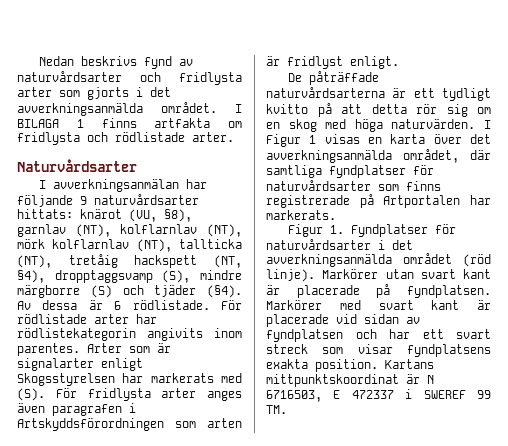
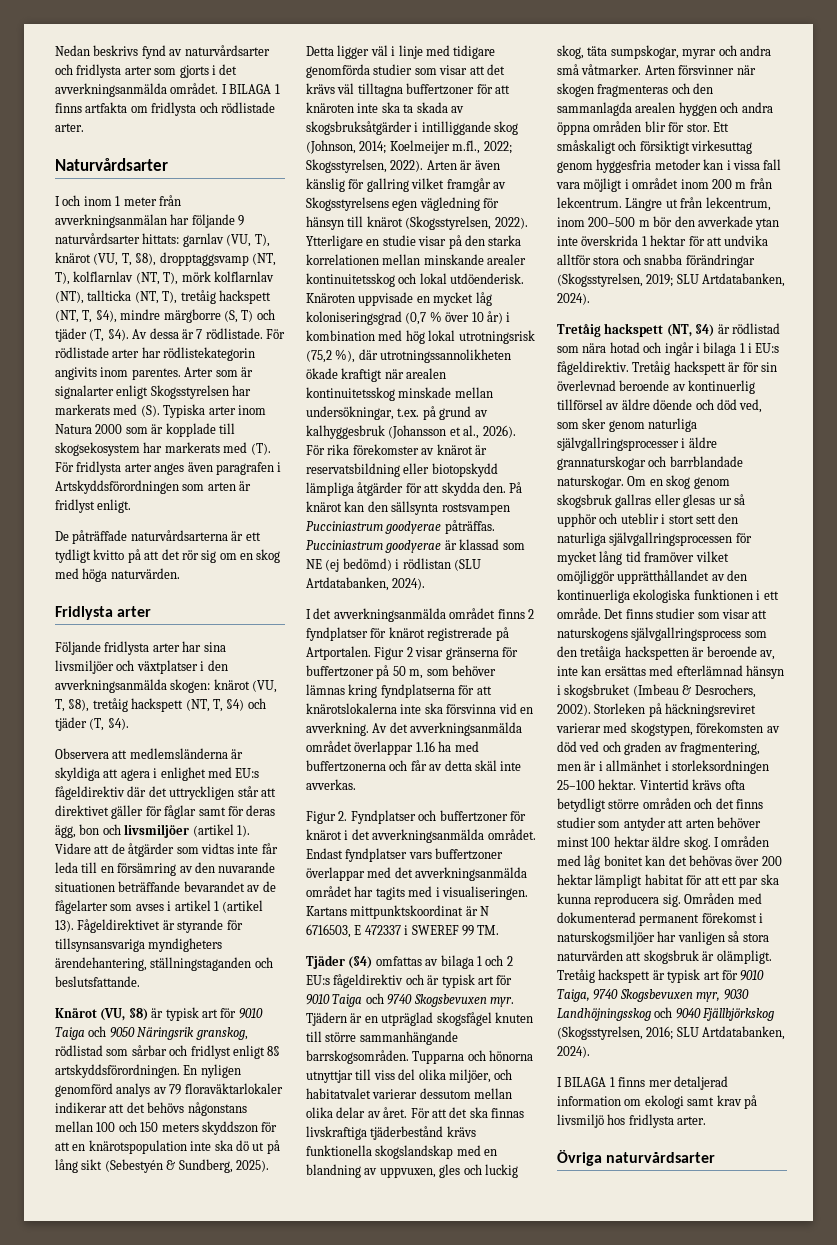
(46, 184) none -> [62,195,181,206] och inom 1 meter från
[80,209,192,222] [17,224,242,237] knärot (VU, §8), garnlav (NT), kolflarnlav (NT), -> [182,233,270,247] [55,252,276,266] [55,271,179,285] garnlav (VU, T), knärot (VU, T, §8), dropptaggsvamp (NT, T), kolflarnlav (NT, T),
[17,254,242,268] [17,270,242,283] [17,285,242,298] (NT), tretåig hackspett (NT, §4), dropptaggsvamp (S), mindre märgborre (S) och tjäder (§4). -> [134,290,271,304] [55,309,275,323] [55,328,129,342] (NT, T), tretåig hackspett (NT, T, §4), mindre märgborre (S, T) och tjäder (T, §4).
[114,301,122,310] 6 -> [196,329,203,339] 7
(45, 394) none -> [163,404,266,418] [55,423,235,437] [55,442,271,456] Typiska arter inom Natura 2000 som är kopplade till skogsekosystem har markerats med (T).
[371,104,407,114] detta -> [161,549,180,560] det
[484,120,491,129] [266,134,491,147] [266,149,491,163] [266,165,434,178] [266,180,441,191] [266,194,491,208] [266,210,336,220] [287,224,456,237] [266,239,413,250] [266,253,491,267] [266,269,491,282] [266,284,491,298] [266,300,491,310] [266,314,420,327] [266,329,491,342] [266,344,491,357] [266,359,378,372] I Figur 1 visas en karta över det avverkningsanmälda området, där samtliga fyndplatser för naturvårdsarter som finns registrerade på Artportalen har markerats. // Figur 1. Fyndplatser för naturvårdsarter i det avverkningsanmälda området (röd linje). Markörer utan svart kant är placerade på fyndplatsen. Markörer med svart kant är placerade vid sidan av fyndplatsen och har ett svart streck som visar fyndplatsens exakta position. -> [55,606,152,620] [55,641,226,655] [55,660,228,674] [55,679,278,693] [55,698,266,712] [55,717,129,731] [55,748,244,759] [55,767,260,781] [55,786,276,800] [55,805,276,819] [55,824,250,838] [55,843,278,857] [55,862,276,876] [55,881,276,892] [55,900,264,914] [55,919,243,933] [55,938,223,952] [55,957,273,971] [55,976,140,987] [55,1007,263,1021] [55,1026,248,1040] [55,1045,281,1059] [55,1064,241,1078] [55,1083,283,1097] [55,1102,247,1116] [55,1121,278,1135] [55,1140,280,1154] [55,1159,269,1173] [306,45,496,59] [306,64,505,78] [306,83,510,97] [306,102,464,113] [306,121,519,135] [306,140,512,154] [306,159,500,173] [306,178,506,192] [306,197,500,211] [306,216,528,230] [306,235,522,249] [306,254,527,265] [306,273,525,287] [306,292,492,306] [306,311,511,325] [306,330,535,344] [306,349,512,363] [306,368,447,382] [306,387,493,401] [306,406,488,420] [306,425,516,439] [306,444,487,455] [306,463,498,477] [306,482,523,496] [306,501,510,515] [306,520,495,534] [306,539,525,553] [306,558,481,572] [306,577,426,591] [306,608,534,622] [306,627,509,641] [306,646,518,660] [306,665,496,679] [306,684,492,698] [306,703,533,714] [306,722,523,736] [306,741,479,755] [306,760,522,772] [306,779,356,790] [306,810,526,824] [306,829,536,843] [306,848,504,862] [306,867,528,881] [306,886,528,900] // Fridlysta arter // Följande fridlysta arter har sina livsmiljöer och växtplatser i den avverkningsanmälda skogen: knärot (VU, T, §8), tretåig hackspett (NT, T, §4) och tjäder (T, §4). // Observera att medlemsländerna är skyldiga att agera i enlighet med EU:s fågeldirektiv där det uttryckligen står att direktivet gäller för fåglar samt för deras ägg, bon och livsmiljöer (artikel 1). Vidare att de åtgärder som vidtas inte får leda till en försämring av den nuvarande situationen beträffande bevarandet av de fågelarter som avses i artikel 1 (artikel 13). Fågeldirektivet är styrande för tillsynsansvariga myndigheters ärendehantering, ställningstaganden och beslutsfattande. // Knärot (VU, §8) är typisk art för 9010 Taiga och 9050 Näringsrik granskog, rödlistad som sårbar och fridlyst enligt 8§ artskyddsförordningen. En nyligen genomförd analys av 79 floraväktarlokaler indikerar att det behövs någonstans mellan 100 och 150 meters skyddszon för att en knärotspopulation inte ska dö ut på lång sikt (Sebestyén & Sundberg, 2025). Detta ligger väl i linje med tidigare genomförda studier som visar att det krävs väl tilltagna buffertzoner för att knäroten inte ska ta skada av skogsbruksåtgärder i intilliggande skog (Johnson, 2014; Koelmeijer m.fl., 2022; Skogsstyrelsen, 2022). Arten är även känslig för gallring vilket framgår av Skogsstyrelsens egen vägledning för hänsyn till knärot (Skogsstyrelsen, 2022). Ytterligare en studie visar på den starka korrelationen mellan minskande arealer kontinuitetsskog och lokal utdöenderisk. Knäroten uppvisade en mycket låg koloniseringsgrad (0,7 % över 10 år) i kombination med hög lokal utrotningsrisk (75,2 %), där utrotningssannolikheten ökade kraftigt när arealen kontinuitetsskog minskade mellan undersökningar, t.ex. på grund av kalhyggesbruk (Johansson et al., 2026). För rika förekomster av knärot är reservatsbildning eller biotopskydd lämpliga åtgärder för att skydda den. På knärot kan den sällsynta rostsvampen Pucciniastrum goodyerae påträffas. Pucciniastrum goodyerae är klassad som NE (ej bedömd) i rödlistan (SLU Artdatabanken, 2024). // I det avverkningsanmälda området finns 2 fyndplatser för knärot registrerade på Artportalen. Figur 2 visar gränserna för buffertzoner på 50 m, som behöver lämnas kring fyndplatserna för att knärotslokalerna inte ska försvinna vid en avverkning. Av det avverkningsanmälda området överlappar 1.16 ha med buffertzonerna och får av detta skäl inte avverkas. // Figur 2. Fyndplatser och buffertzoner för knärot i det avverkningsanmälda området. Endast fyndplatser vars buffertzoner överlappar med det avverkningsanmälda området har tagits med i visualiseringen.
(287, 409) none -> [306,955,513,969] [306,974,513,988] [306,993,514,1007] [306,1012,533,1026] [306,1031,458,1045] [306,1050,534,1064] [306,1069,513,1083] [306,1088,513,1099] [306,1107,524,1118] [306,1126,476,1140] [306,1145,498,1159] [306,1164,518,1178] [557,45,771,59] [557,64,756,75] [557,83,714,97] [557,102,773,116] [557,121,729,135] [557,140,753,154] [557,159,782,173] [556,178,772,192] [557,197,771,211] [557,216,780,230] [557,235,769,246] [557,254,755,268] [557,273,786,287] [557,293,590,305] [557,323,780,337] [557,342,780,356] [557,361,777,375] [557,380,756,394] [557,399,763,413] [557,418,698,432] [557,437,717,451] [557,456,743,470] [557,475,730,489] [557,494,745,508] [557,513,739,527] [557,532,752,546] [557,551,729,565] [557,570,748,584] [557,589,779,603] [557,608,768,619] [557,627,767,641] [557,646,775,660] [557,665,784,679] [557,684,756,698] [557,703,757,717] [556,722,780,736] [557,741,760,755] [557,760,769,774] [557,779,745,790] [557,798,763,812] [557,817,761,831] [557,836,770,850] [557,855,782,869] [557,874,779,888] [557,893,762,907] [557,912,764,926] [557,931,769,945] [557,950,772,964] [557,969,765,983] [557,989,749,1002] [557,1007,775,1021] [557,1026,786,1040] [557,1046,590,1058] [557,1076,728,1090] [557,1095,757,1109] [557,1114,707,1128] [557,1150,716,1166] // Tjäder (§4) omfattas av bilaga 1 och 2 EU:s fågeldirektiv och är typisk art för 9010 Taiga och 9740 Skogsbevuxen myr. Tjädern är en utpräglad skogsfågel knuten till större sammanhängande barrskogsområden. Tupparna och hönorna utnyttjar till viss del olika miljöer, och habitatvalet varierar dessutom mellan olika delar av året. För att det ska finnas livskraftiga tjäderbestånd krävs funktionella skogslandskap med en blandning av uppvuxen, gles och luckig skog, täta sumpskogar, myrar och andra små våtmarker. Arten försvinner när skogen fragmenteras och den sammanlagda arealen hyggen och andra öppna områden blir för stor. Ett småskaligt och försiktigt virkesuttag genom hyggesfria metoder kan i vissa fall vara möjligt i området inom 200 m från lekcentrum. Längre ut från lekcentrum, inom 200–500 m bör den avverkade ytan inte överskrida 1 hektar för att undvika alltför stora och snabba förändringar (Skogsstyrelsen, 2019; SLU Artdatabanken, 2024). // Tretåig hackspett (NT, §4) är rödlistad som nära hotad och ingår i bilaga 1 i EU:s fågeldirektiv. Tretåig hackspett är för sin överlevnad beroende av kontinuerlig tillförsel av äldre döende och död ved, som sker genom naturliga självgallringsprocesser i äldre grannaturskogar och barrblandade naturskogar. Om en skog genom skogsbruk gallras eller glesas ur så upphör och uteblir i stort sett den naturliga självgallringsprocessen för mycket lång tid framöver vilket omöjliggör upprätthållandet av den kontinuerliga ekologiska funktionen i ett område. Det finns studier som visar att naturskogens självgallringsprocess som den tretåiga hackspetten är beroende av, inte kan ersättas med efterlämnad hänsyn i skogsbruket (Imbeau & Desrochers, 2002). Storleken på häckningsreviret varierar med skogstypen, förekomsten av död ved och graden av fragmentering, men är i allmänhet i storleksordningen 25–100 hektar. Vintertid krävs ofta betydligt större områden och det finns studier som antyder att arten behöver minst 100 hektar äldre skog. I områden med låg bonitet kan det behövas över 200 hektar lämpligt habitat för att ett par ska kunna reproducera sig. Områden med dokumenterad permanent förekomst i naturskogsmiljöer har vanligen så stora naturvärden att skogsbruk är olämpligt. Tretåig hackspett är typisk art för 9010 Taiga, 9740 Skogsbevuxen myr, 9030 Landhöjningsskog och 9040 Fjällbjörkskog (Skogsstyrelsen, 2016; SLU Artdatabanken, 2024). // I BILAGA 1 finns mer detaljerad information om ekologi samt krav på livsmiljö hos fridlysta arter. // Övriga naturvårdsarter

